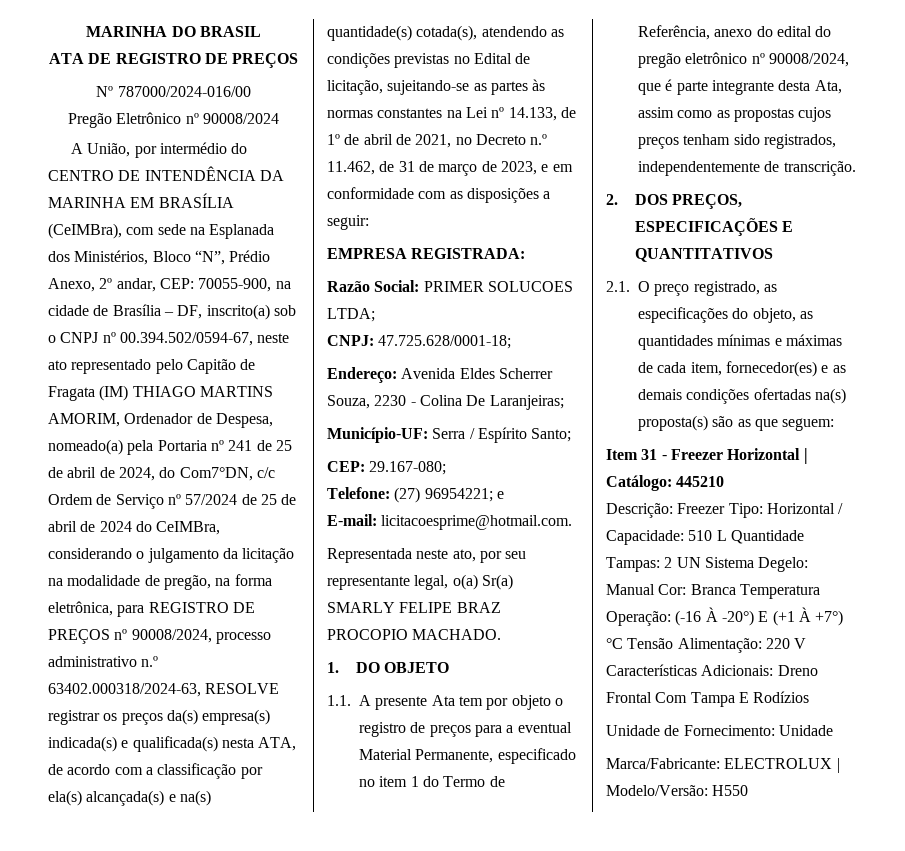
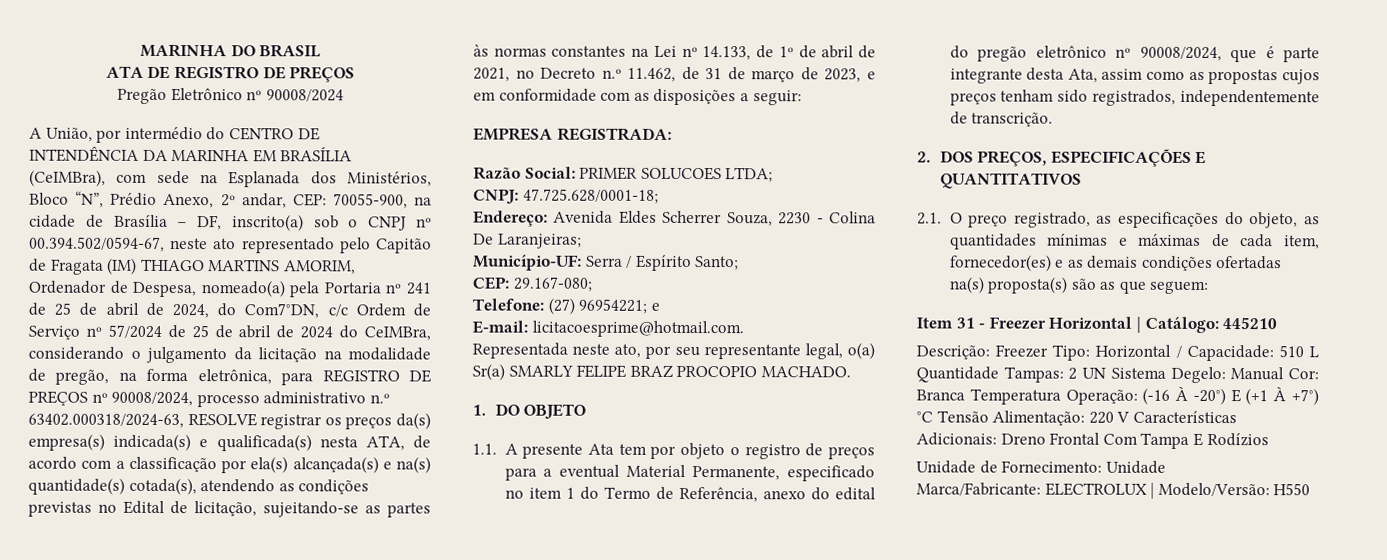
[96,86,251,97] // Nº 787000/2024-016/00 -> (356, 74) none

